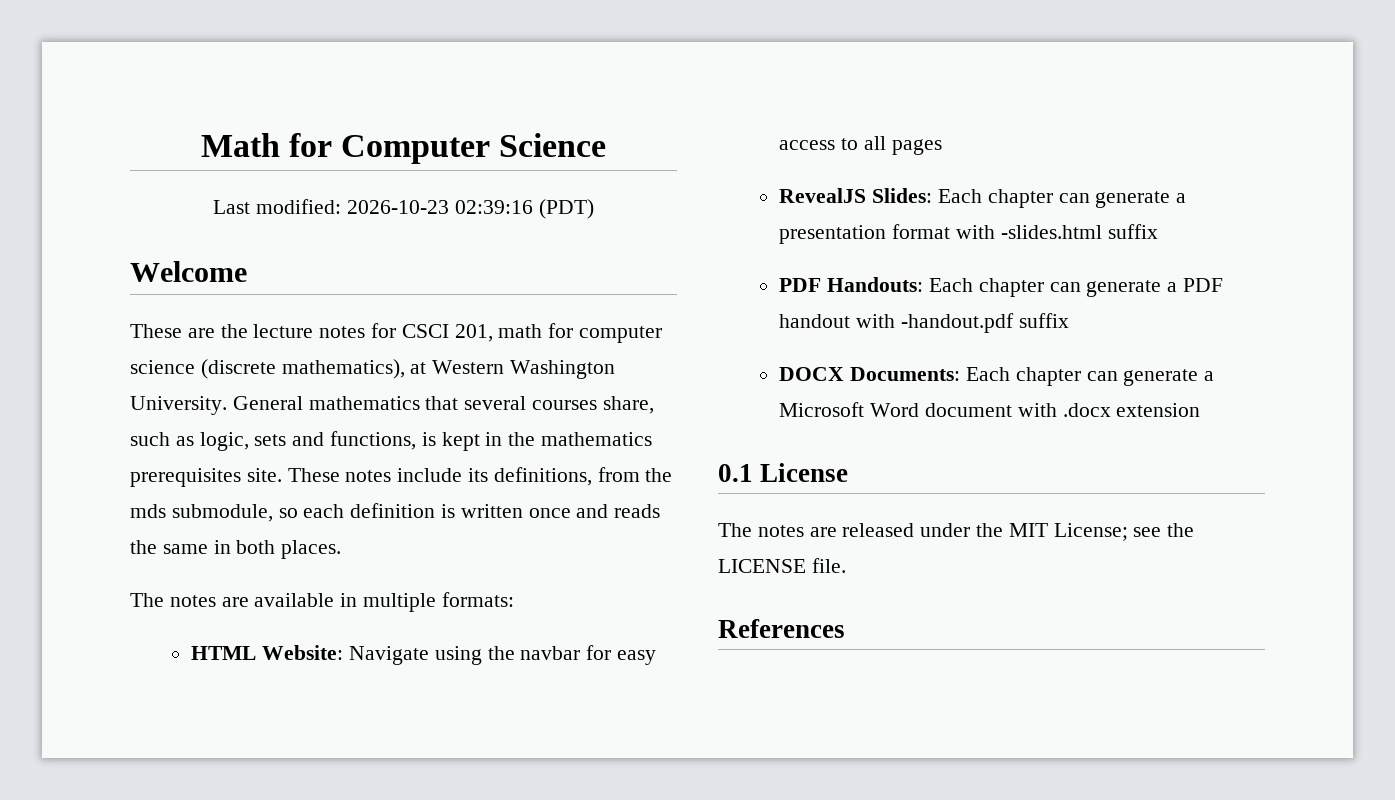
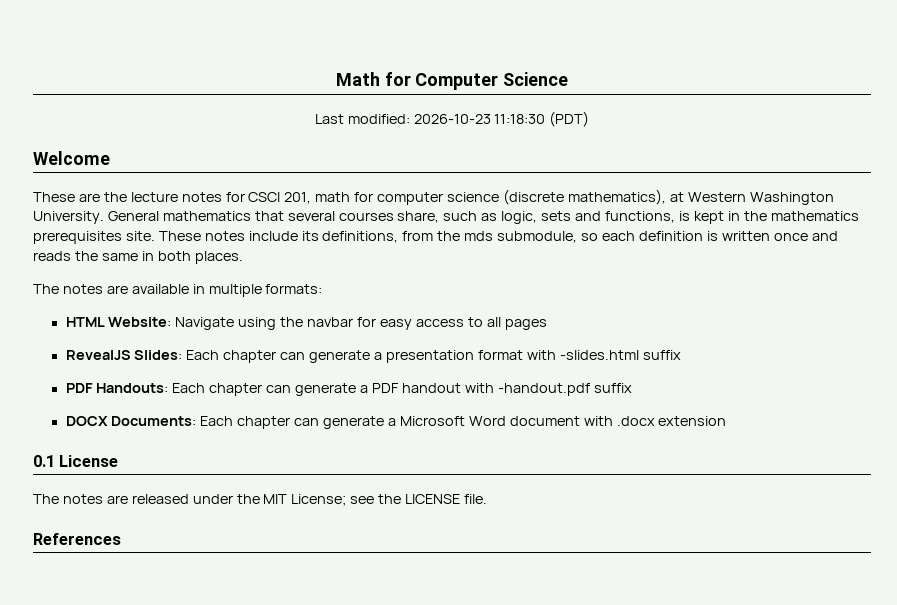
[454,200,533,214] 02:39:16 -> [494,114,546,124] 11:18:30

